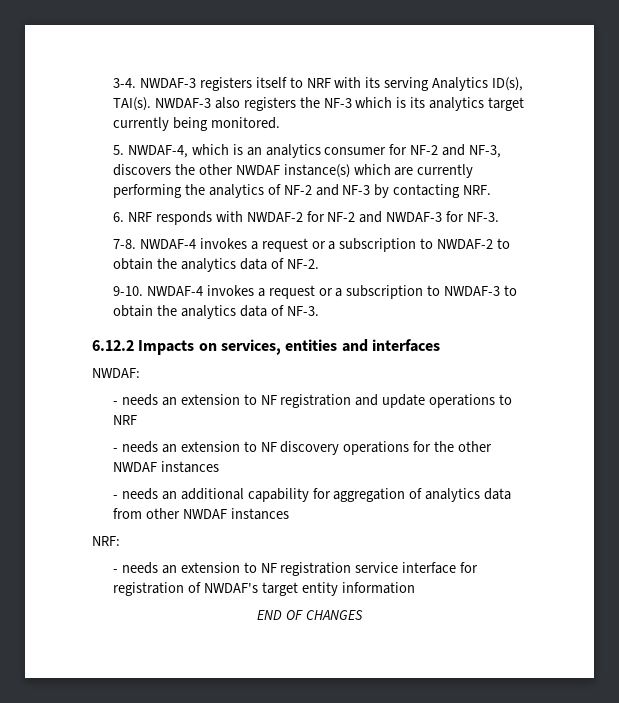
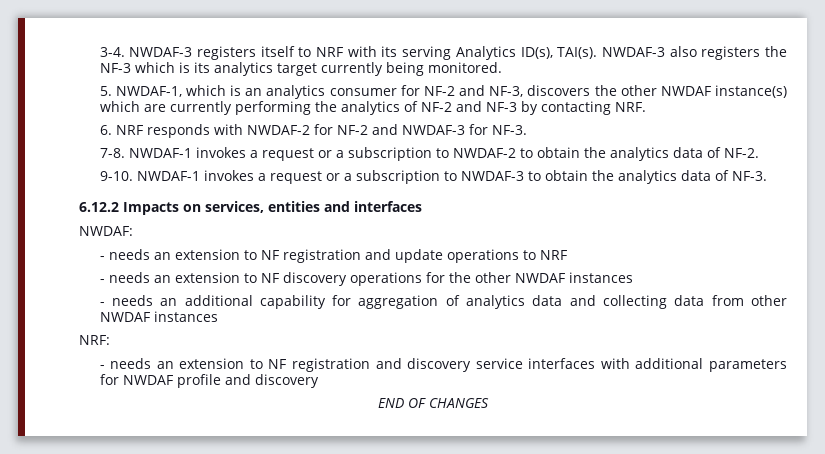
[127,145,188,158] NWDAF-4, -> [115,86,182,97] NWDAF-1,
[139,239,196,249] NWDAF-4 -> [128,148,192,158] NWDAF-1
[146,286,203,296] NWDAF-4 -> [136,171,200,181] NWDAF-1
(512, 494) none -> [569,295,705,309] and collecting data
[355,562,479,574] [112,582,415,596] service interface for registration of NWDAF's target entity information -> [375,358,787,372] [99,374,319,388] and discovery service interfaces with additional parameters for NWDAF profile and discovery

